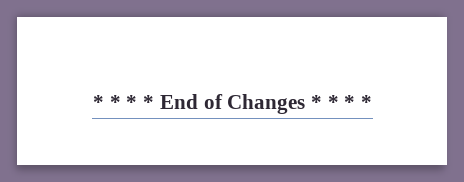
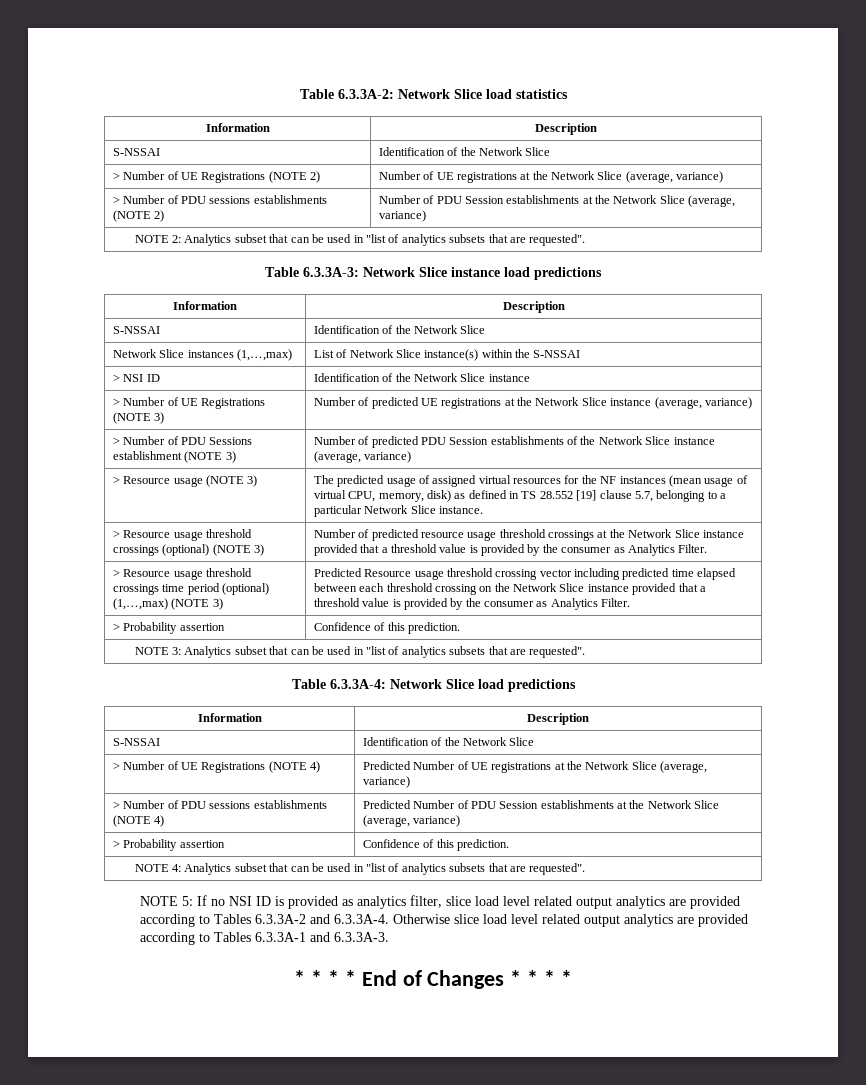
(93, 102) none -> [299,89,568,99] [205,123,270,132] [535,123,597,135] [112,148,160,156] [378,147,551,156] [112,171,321,183] [378,171,724,183] [112,195,327,204] [112,210,165,222] [378,195,736,207] [378,210,426,222] [134,234,586,246] [265,267,602,280] [173,301,237,310] [502,301,565,313] [112,326,160,334] [313,325,486,334] [112,349,292,361] [313,349,581,361] [112,374,160,382] [313,373,530,382] [112,397,266,409] [112,412,165,424] [313,397,752,409] [112,436,253,445] [112,451,236,463] [313,436,715,448] [313,451,412,463] [112,475,258,487] [313,475,748,487] [313,490,727,502] [313,505,483,517] [112,529,252,541] [112,544,264,556] [313,529,744,541] [313,544,708,556] [112,568,252,580] [112,583,269,595] [112,598,223,610] [313,568,737,580] [313,583,706,595] [313,598,631,610] [112,622,225,634] [313,622,460,634] [134,646,586,658] [291,679,576,692] [197,713,262,722] [527,713,589,725] [112,738,160,746] [362,737,535,746] [112,761,321,773] [362,761,708,773] [362,776,410,788] [112,800,327,809] [112,815,165,827] [362,800,720,809] [362,815,461,827] [112,839,225,851] [362,839,509,851] [134,863,586,875] [140,895,741,909] [140,914,749,927] [140,932,390,945] Table 6.3.3A-2: Network Slice load statistics // Information | Description // S-NSSAI | Identification of the Network Slice // > Number of UE Registrations (NOTE 2) | Number of UE registrations at the Network Slice (average, variance) // > Number of PDU sessions establishments (NOTE 2) | Number of PDU Session establishments at the Network Slice (average, variance) // NOTE 2: Analytics subset that can be used in "list of analytics subsets that are requested". // Table 6.3.3A-3: Network Slice instance load predictions // Information | Description // S-NSSAI | Identification of the Network Slice // Network Slice instances (1,…,max) | List of Network Slice instance(s) within the S-NSSAI // > NSI ID | Identification of the Network Slice instance // > Number of UE Registrations (NOTE 3) | Number of predicted UE registrations at the Network Slice instance (average, variance) // > Number of PDU Sessions establishment (NOTE 3) | Number of predicted PDU Session establishments of the Network Slice instance (average, variance) // > Resource usage (NOTE 3) | The predicted usage of assigned virtual resources for the NF instances (mean usage of virtual CPU, memory, disk) as defined in TS 28.552 [19] clause 5.7, belonging to a particular Network Slice instance. // > Resource usage threshold crossings (optional) (NOTE 3) | Number of predicted resource usage threshold crossings at the Network Slice instance provided that a threshold value is provided by the consumer as Analytics Filter. // > Resource usage threshold crossings time period (optional) (1,…,max) (NOTE 3) | Predicted Resource usage threshold crossing vector including predicted time elapsed between each threshold crossing on the Network Slice instance provided that a threshold value is provided by the consumer as Analytics Filter. // > Probability assertion | Confidence of this prediction. // NOTE 3: Analytics subset that can be used in "list of analytics subsets that are requested". // Table 6.3.3A-4: Network Slice load predictions // Information | Description // S-NSSAI | Identification of the Network Slice // > Number of UE Registrations (NOTE 4) | Predicted Number of UE registrations at the Network Slice (average, variance) // > Number of PDU sessions establishments (NOTE 4) | Predicted Number of PDU Session establishments at the Network Slice (average, variance) // > Probability assertion | Confidence of this prediction. // NOTE 4: Analytics subset that can be used in "list of analytics subsets that are requested". // NOTE 5: If no NSI ID is provided as analytics filter, slice load level related output analytics are provided according to Tables 6.3.3A-2 and 6.3.3A-4. Otherwise slice load level related output analytics are provided according to Tables 6.3.3A-1 and 6.3.3A-3. //

